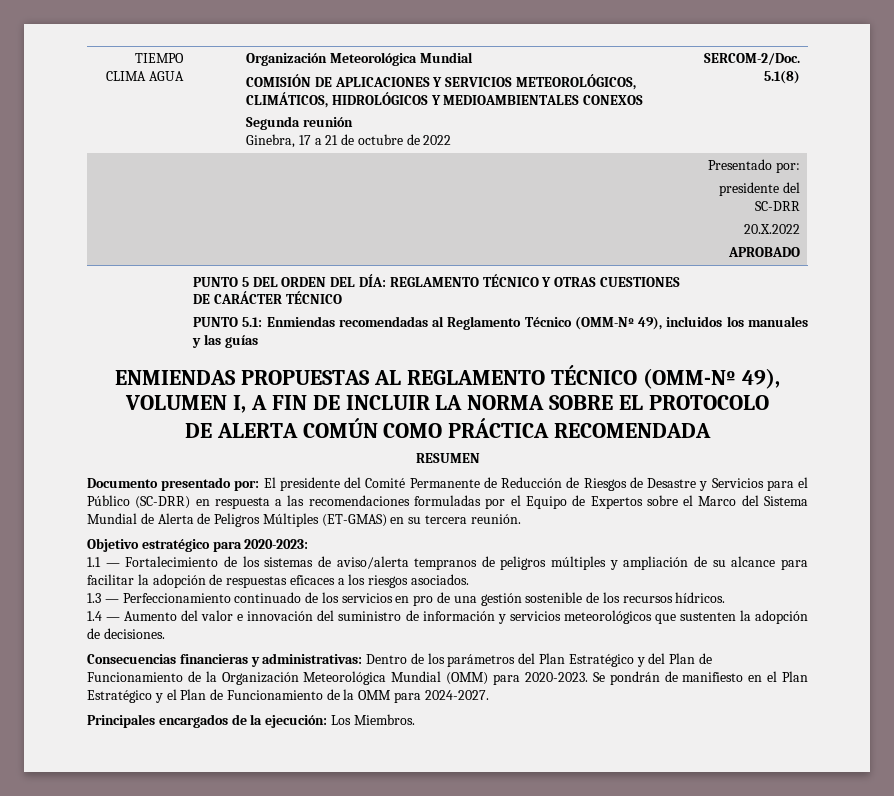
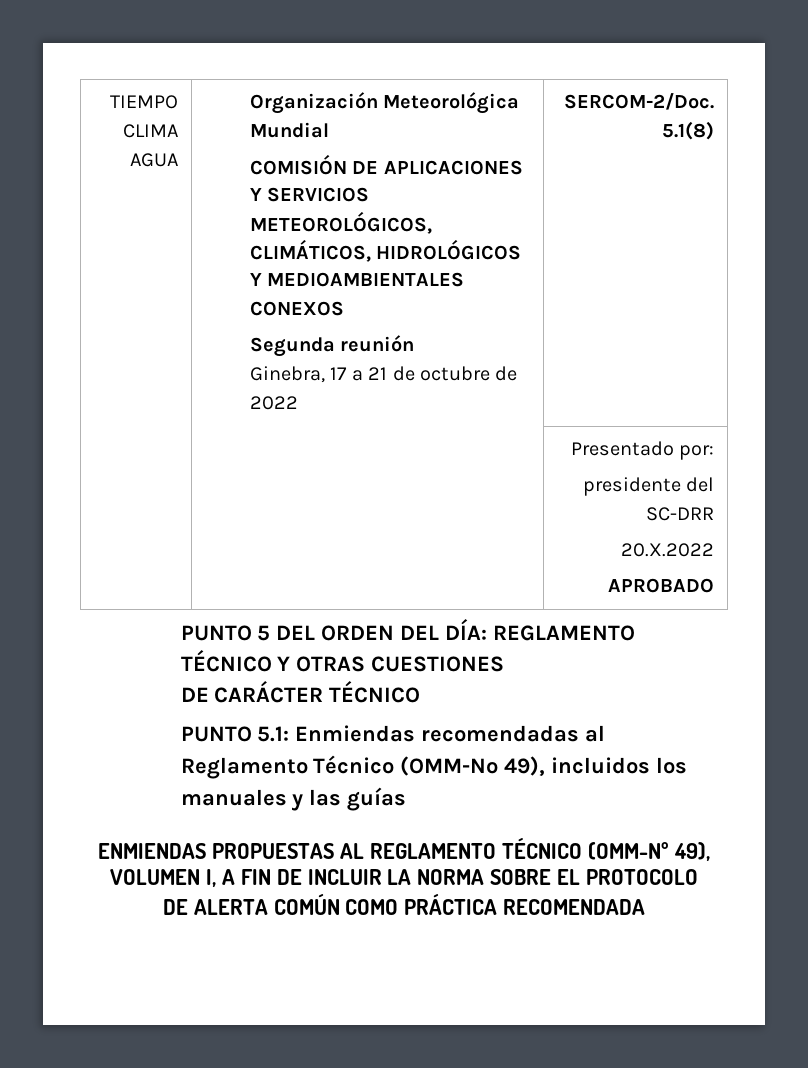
[415,453,480,463] [87,477,809,491] [87,495,808,509] [87,513,521,527] [87,538,309,552] [87,556,808,570] [87,574,470,588] [87,592,726,606] [87,610,808,624] [87,628,165,639] [87,653,712,667] [87,671,809,685] [87,689,489,703] [87,714,415,728] // RESUMEN // Documento presentado por: El presidente del Comité Permanente de Reducción de Riesgos de Desastre y Servicios para el Público (SC-DRR) en respuesta a las recomendaciones formuladas por el Equipo de Expertos sobre el Marco del Sistema Mundial de Alerta de Peligros Múltiples (ET-GMAS) en su tercera reunión. // Objetivo estratégico para 2020-2023: // 1.1 — Fortalecimiento de los sistemas de aviso/alerta tempranos de peligros múltiples y ampliación de su alcance para facilitar la adopción de respuestas eficaces a los riesgos asociados. // 1.3 — Perfeccionamiento continuado de los servicios en pro de una gestión sostenible de los recursos hídricos. // 1.4 — Aumento del valor e innovación del suministro de información y servicios meteorológicos que sustenten la adopción de decisiones. // Consecuencias financieras y administrativas: Dentro de los parámetros del Plan Estratégico y del Plan de Funcionamiento de la Organización Meteorológica Mundial (OMM) para 2020-2023. Se pondrán de manifiesto en el Plan Estratégico y el Plan de Funcionamiento de la OMM para 2024-2027. // Principales encargados de la ejecución: Los Miembros. -> (646, 907) none

